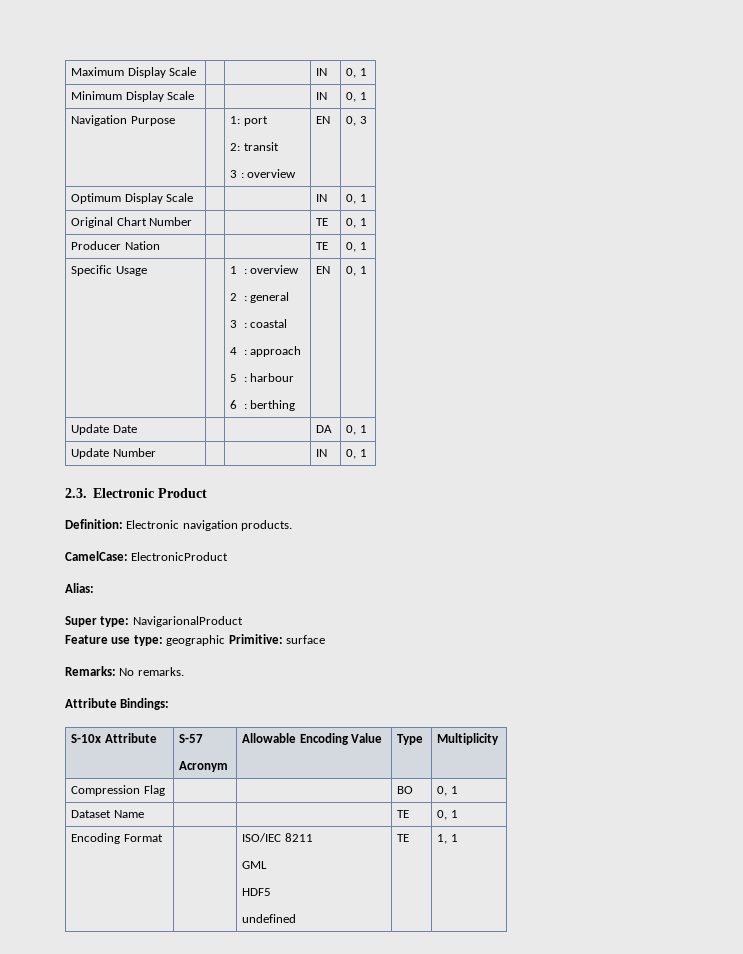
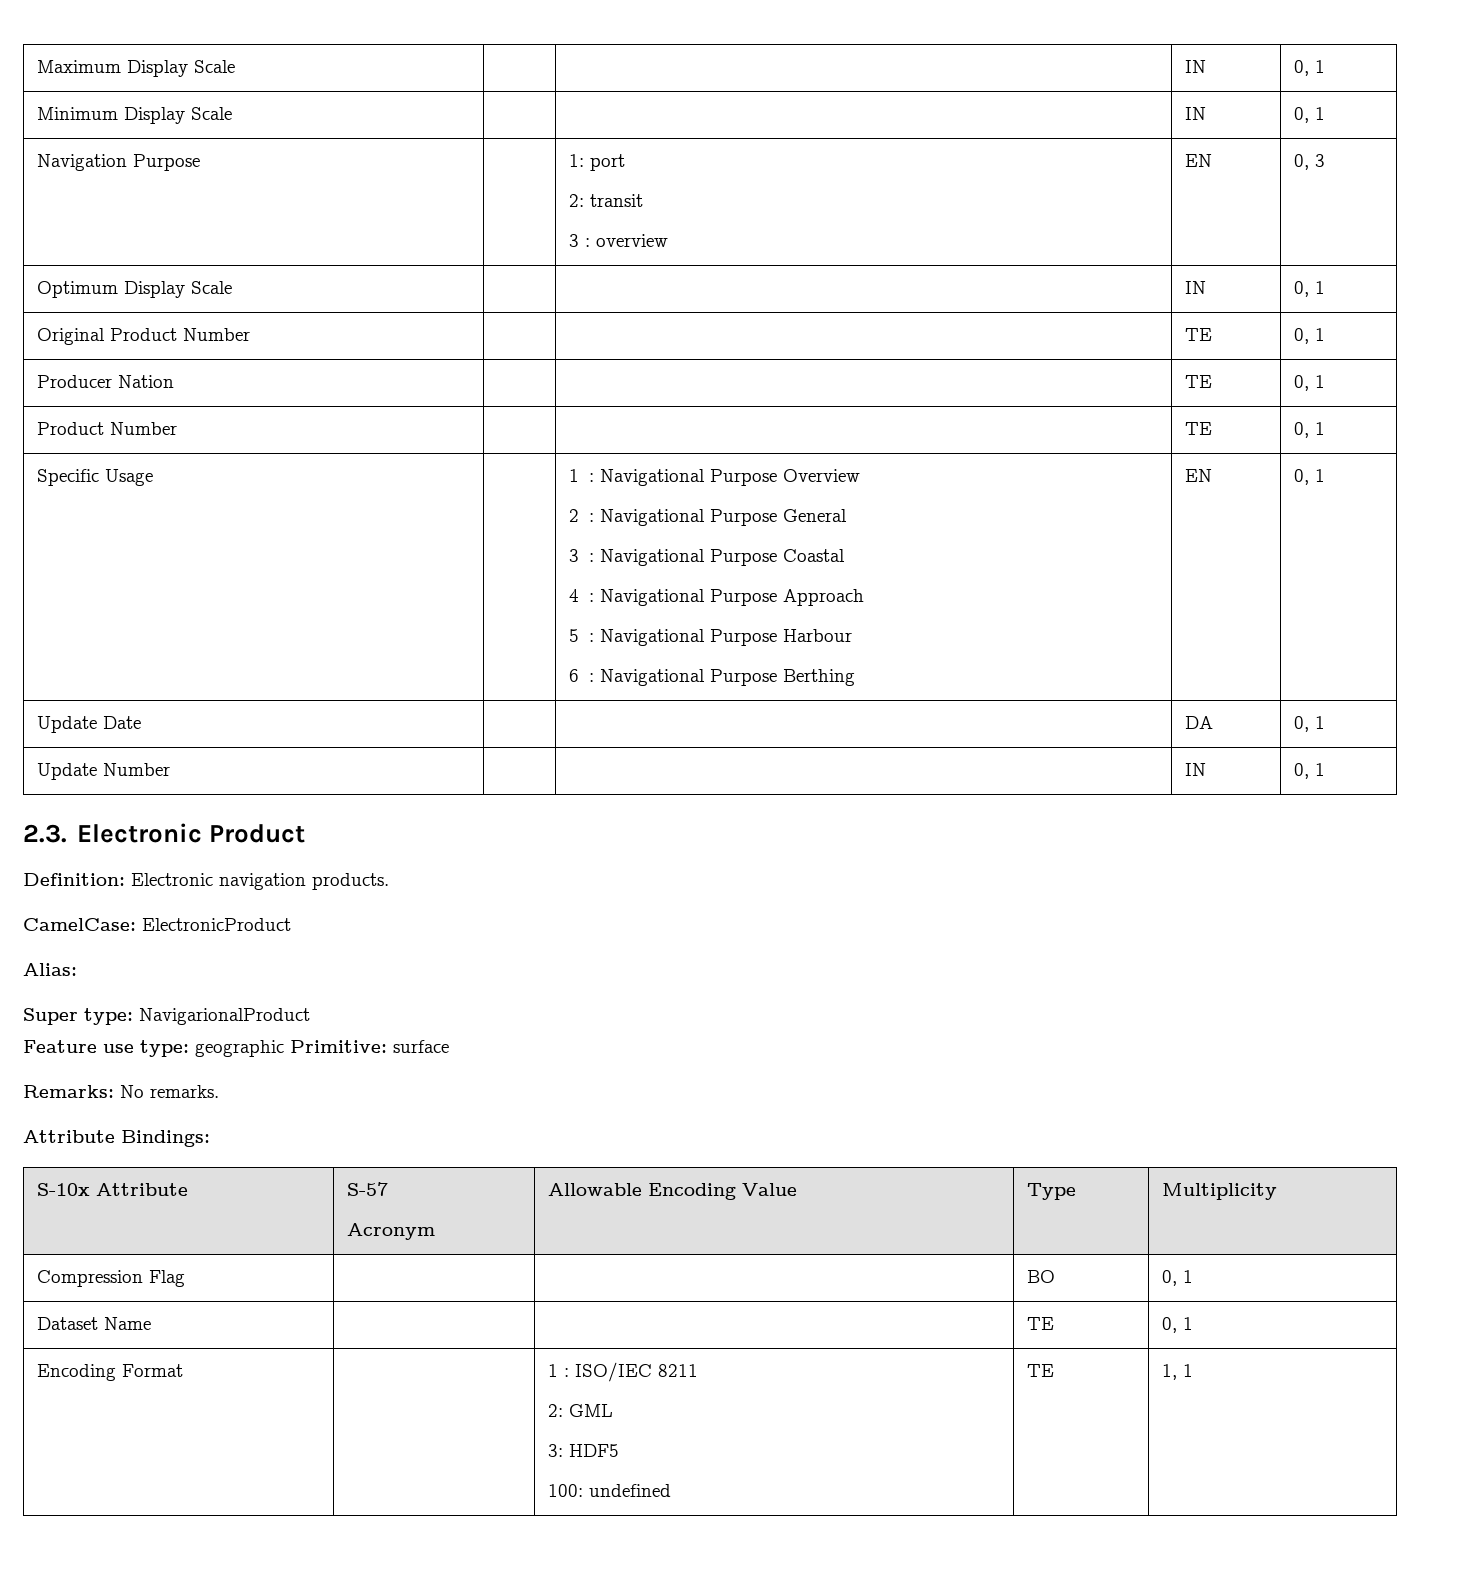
[116,217,147,226] Chart -> [110,328,178,341] Product
(367, 246) none -> [37,422,178,435] [1185,422,1213,435] [1294,422,1326,438] // Product Number | | | TE | 0, 1
[250,265,300,274] overview -> [599,469,860,486] Navigational Purpose Overview
[250,292,290,303] [230,319,288,328] general // 3 : coastal -> [599,509,847,526] [569,549,845,566] Navigational Purpose General // 3 : Navigational Purpose Coastal
[250,346,302,357] approach -> [599,589,864,606] Navigational Purpose Approach
[250,373,295,382] harbour -> [599,629,852,646] Navigational Purpose Harbour
[250,400,296,411] berthing -> [599,669,855,686] Navigational Purpose Berthing
(163, 838) none -> [548,1364,570,1377] 1 :
(313, 837) none -> [548,1404,564,1417] 2:
(268, 865) none -> [548,1444,564,1457] 3:
(272, 892) none -> [548,1484,584,1497] 100:

